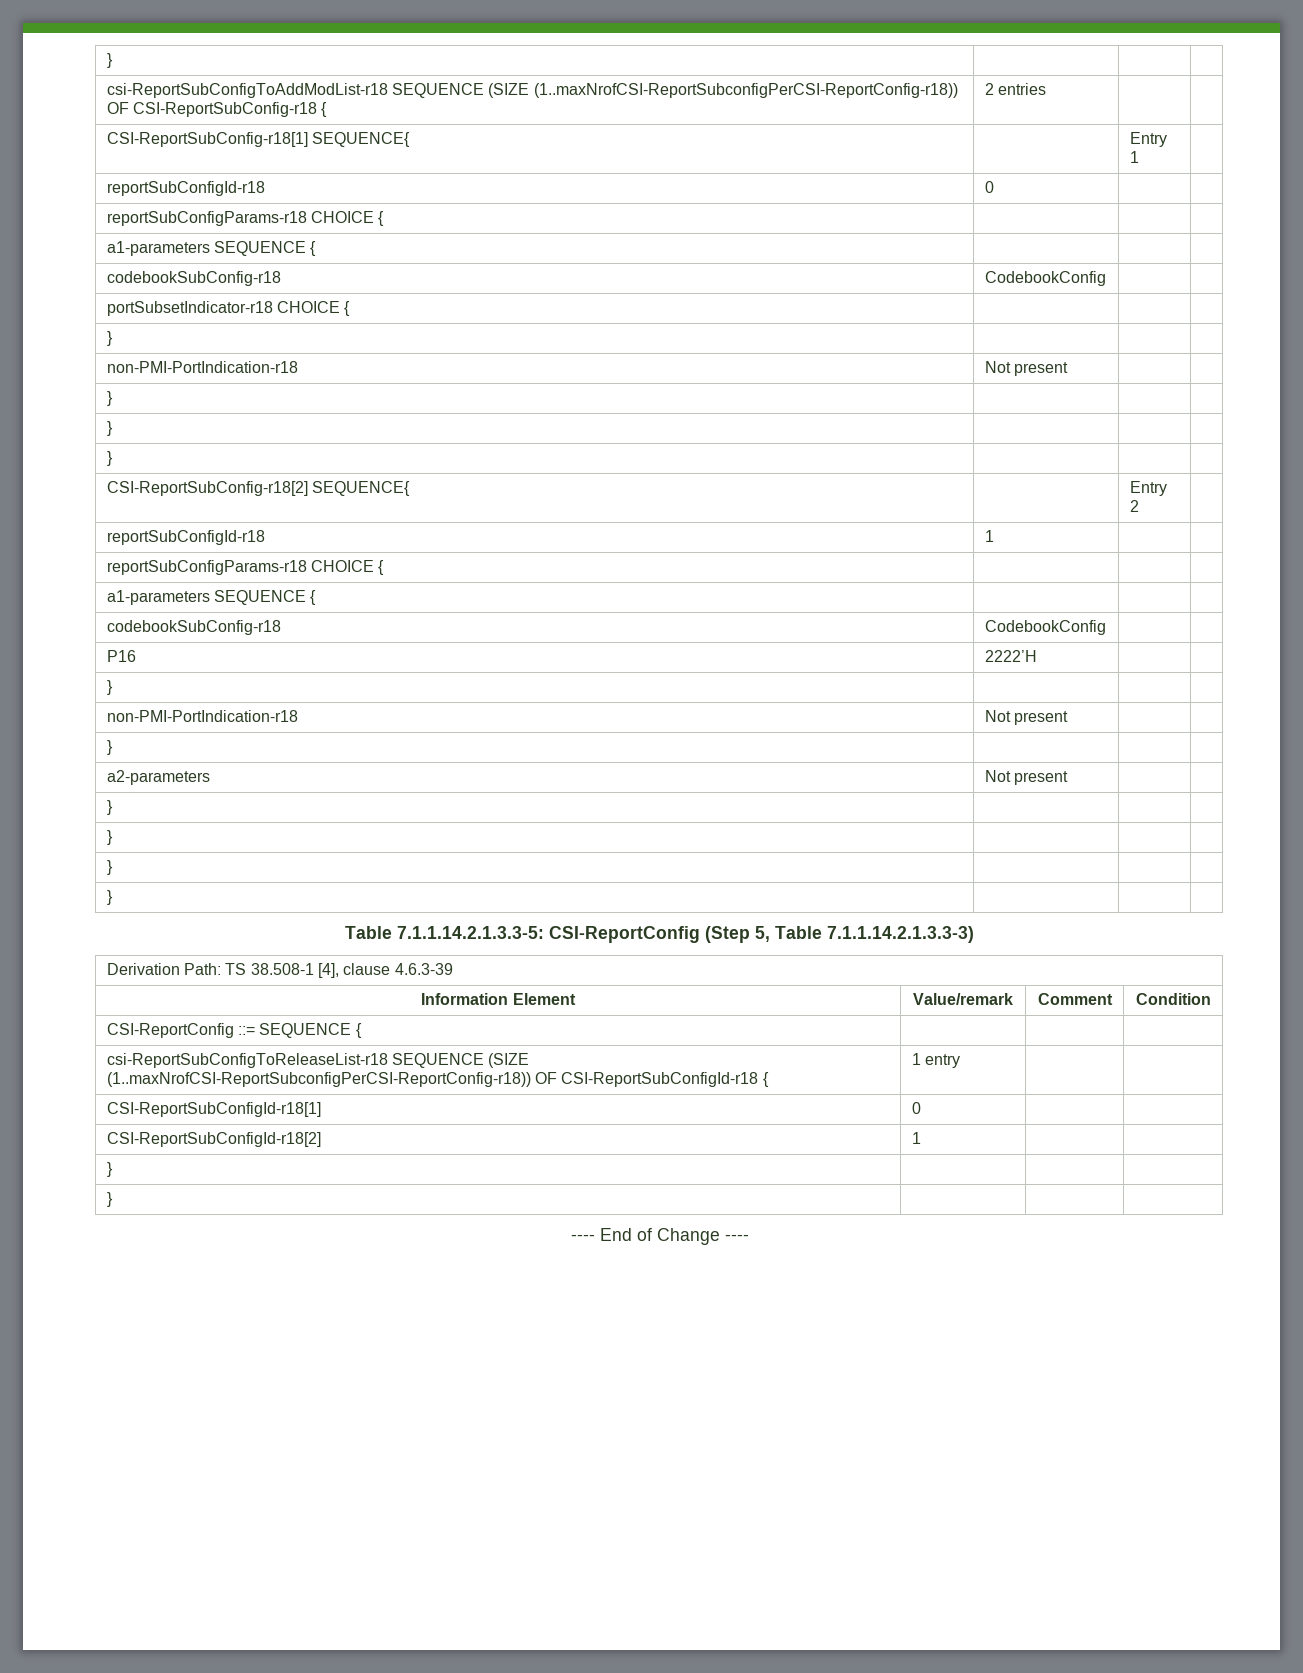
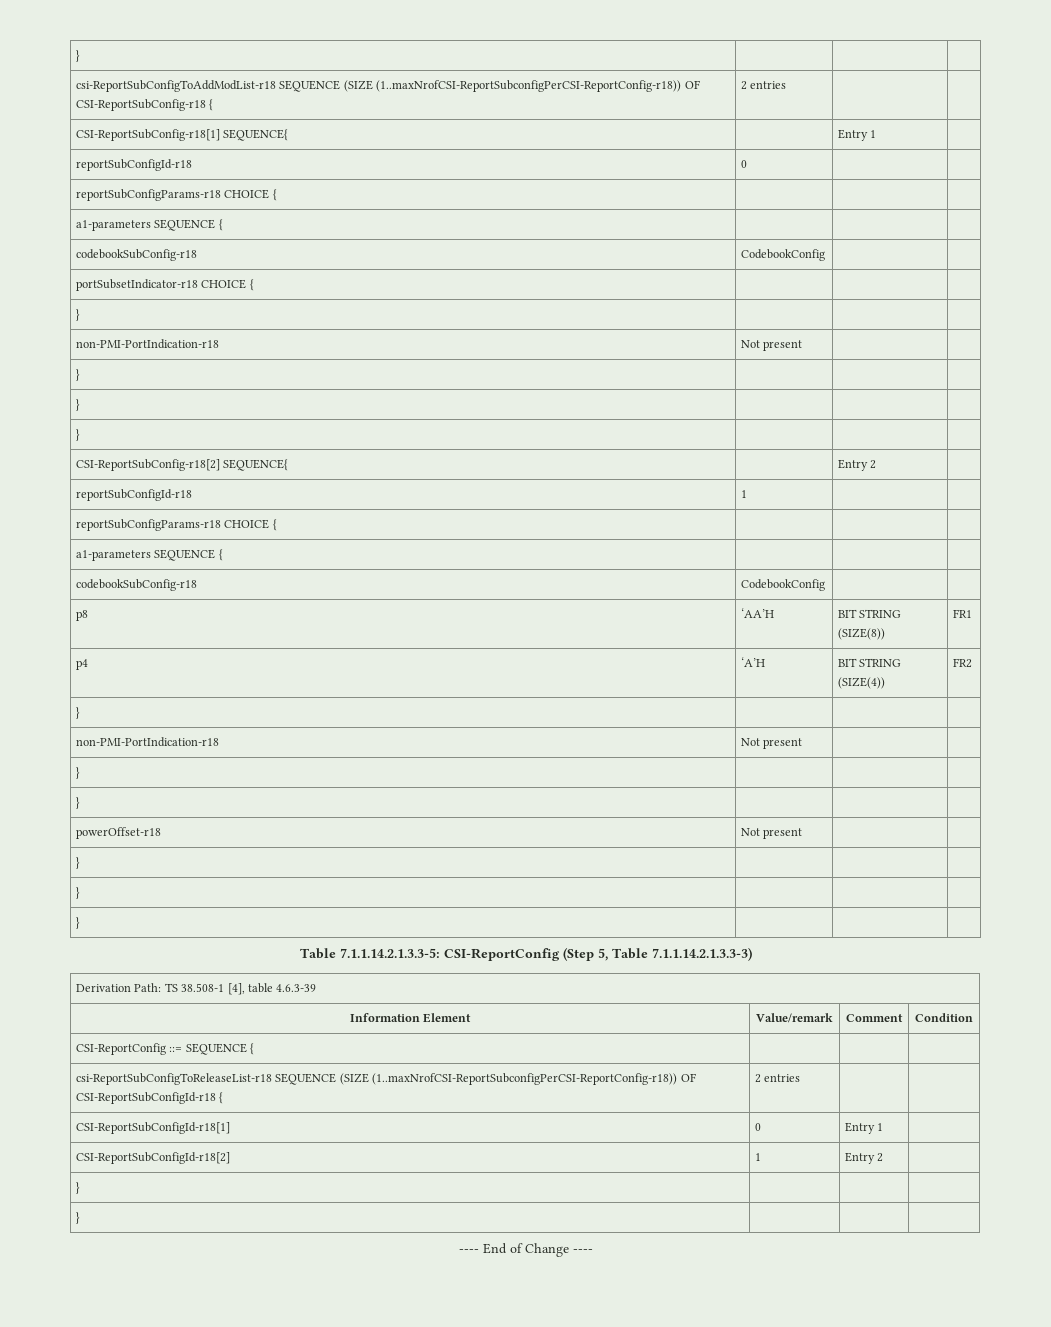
[106,650,136,662] [984,650,1037,662] [106,680,113,695] [106,710,298,722] [984,710,1069,725] [106,740,113,755] [106,770,210,785] [984,770,1069,785] [106,800,113,815] [106,830,113,845] [106,860,113,875] [106,890,113,905] P16 | 2222’H | | // } | | | // non-PMI-PortIndication-r18 | Not present | | // } | | | // a2-parameters | Not present | | // } | | | // } | | | // } | | | // } | | | -> [76,610,89,621] [741,608,775,618] [838,609,902,618] [838,628,886,640] [953,609,973,618] [76,659,89,670] [741,657,766,667] [838,658,902,667] [838,677,886,689] [953,658,973,668] [76,707,81,719] [76,737,220,747] [741,738,803,749] [76,767,81,779] [76,797,81,809] [76,827,162,839] [741,828,803,839] [76,857,81,869] [76,887,81,899] [76,917,81,929] p8 | ‘AA’H | BIT STRING (SIZE(8)) | FR1 // p4 | ‘A’H | BIT STRING (SIZE(4)) | FR2 // } | | | // non-PMI-PortIndication-r18 | Not present | | // } | | | // } | | | // powerOffset-r18 | Not present | | // } | | | // } | | | // } | | |
[343,963,391,975] clause -> [247,983,273,993] table
[911,1053,961,1068] 1 entry -> [755,1074,801,1083] 2 entries
(921, 1108) none -> [845,1122,884,1134] Entry 1
(921, 1138) none -> [845,1152,884,1164] Entry 2

